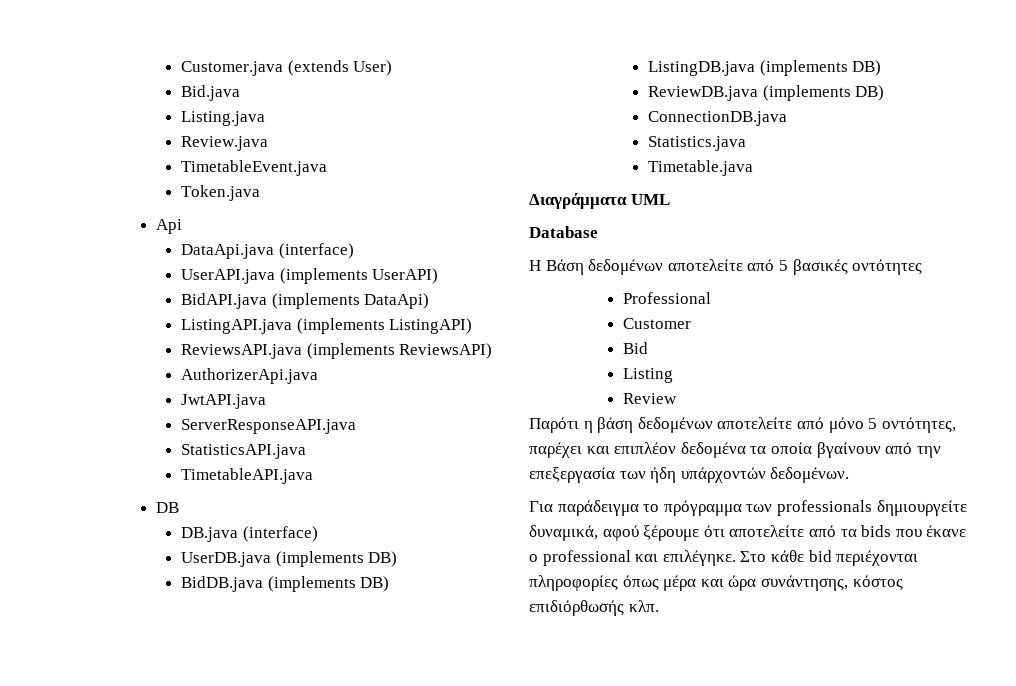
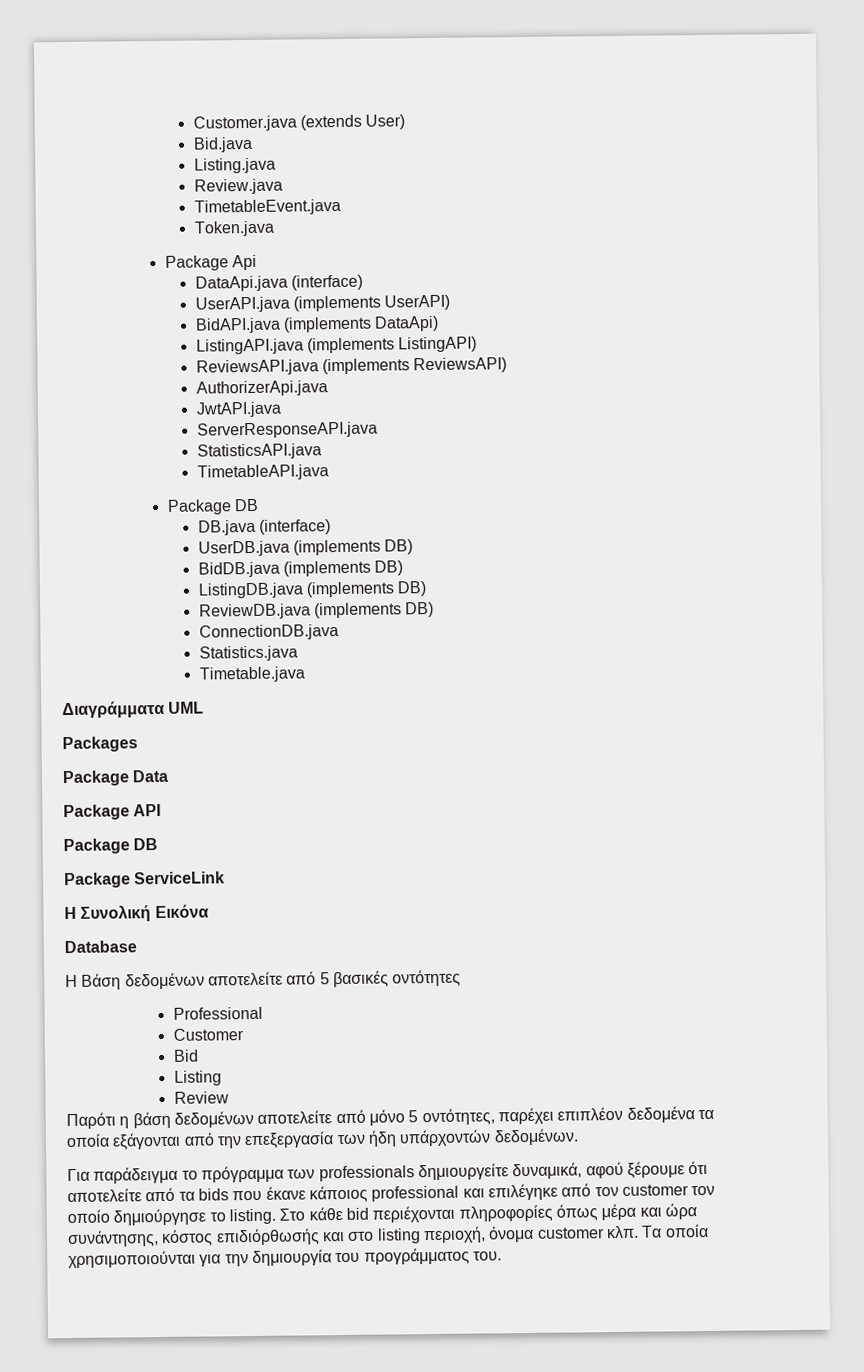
(261, 193) none -> [164,255,229,271] Package
(314, 476) none -> [166,499,232,515] Package
(670, 199) none -> [62,736,138,753] [62,769,170,787] [63,803,162,821] [63,838,159,855] [64,871,226,889] [64,904,209,922] // Packages // Package Data // Package API // Package DB // Package ServiceLink // Η Συνολική Εικόνα
[586,446,610,454] και -> (554, 1116) none
[816,442,881,458] βγαίνουν -> [112,1132,182,1151] εξάγονται
[529,554,538,562] ο -> [308,1185,368,1203] κάποιος
[662,550,736,566] επιλέγηκε. -> [487,1183,716,1201] [67,1208,276,1226] επιλέγηκε από τον customer τον οποίο δημιούργησε το listing.
[628,600,659,612] κλπ. -> [321,1223,709,1244] [68,1247,502,1269] και στο listing περιοχή, όνομα customer κλπ. Τα οποία χρησιμοποιούνται για την δημιουργία του προγράμματος του.

